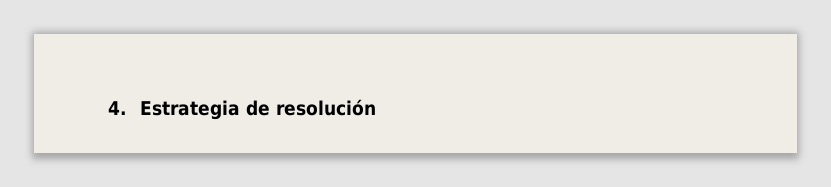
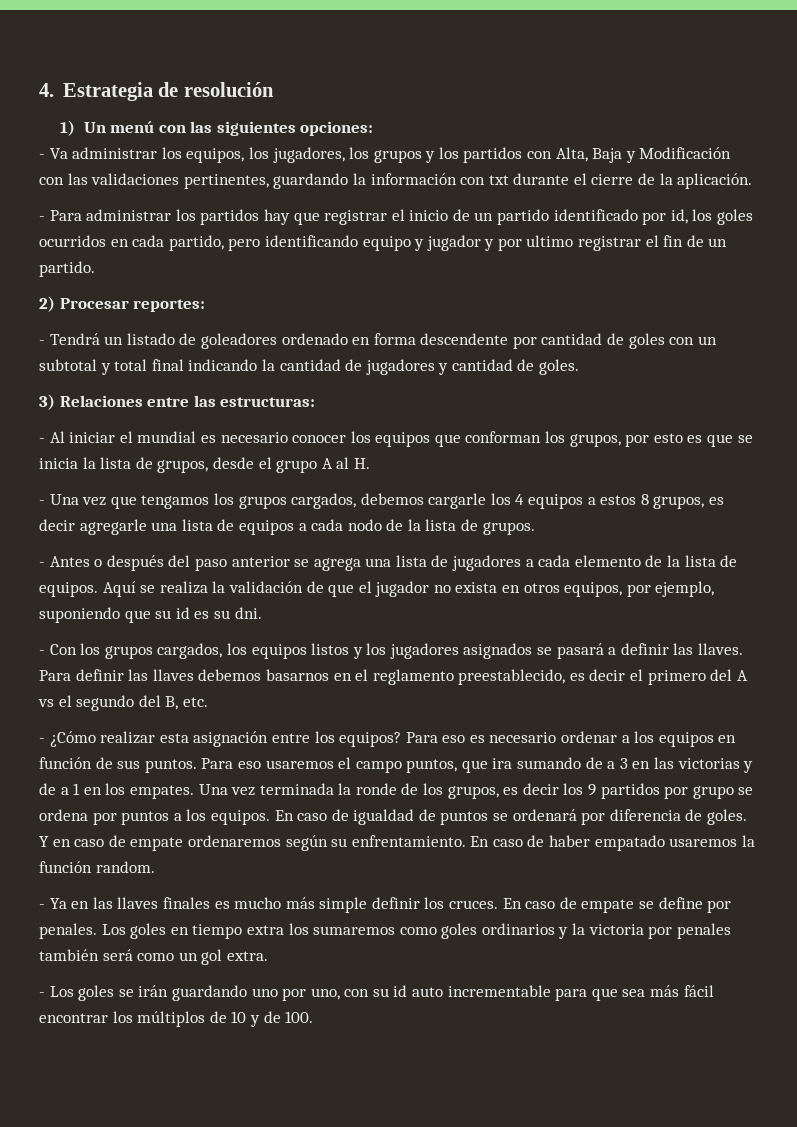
(376, 107) none -> [60,120,374,136] [39,147,732,163] [39,173,753,189] [39,209,754,225] [39,235,728,251] [39,261,95,277] [39,296,206,312] [39,333,717,349] [39,359,580,375] [39,394,316,410] [39,431,753,447] [39,457,370,473] [39,493,725,509] [39,519,535,535] [39,555,738,571] [39,581,715,597] [39,607,262,623] [39,643,744,659] [39,669,748,685] [38,695,208,711] [39,731,737,747] [39,757,754,773] [39,783,754,799] [39,809,748,825] [39,835,755,851] [39,861,155,873] [39,897,732,913] [39,923,731,939] [39,949,268,965] [39,985,714,1001] [39,1011,314,1027] // 1) Un menú con las siguientes opciones: // - Va administrar los equipos, los jugadores, los grupos y los partidos con Alta, Baja y Modificación con las validaciones pertinentes, guardando la información con txt durante el cierre de la aplicación. // - Para administrar los partidos hay que registrar el inicio de un partido identificado por id, los goles ocurridos en cada partido, pero identificando equipo y jugador y por ultimo registrar el fin de un partido. // 2) Procesar reportes: // - Tendrá un listado de goleadores ordenado en forma descendente por cantidad de goles con un subtotal y total final indicando la cantidad de jugadores y cantidad de goles. // 3) Relaciones entre las estructuras: // - Al iniciar el mundial es necesario conocer los equipos que conforman los grupos, por esto es que se inicia la lista de grupos, desde el grupo A al H. // - Una vez que tengamos los grupos cargados, debemos cargarle los 4 equipos a estos 8 grupos, es decir agregarle una lista de equipos a cada nodo de la lista de grupos. // - Antes o después del paso anterior se agrega una lista de jugadores a cada elemento de la lista de equipos. Aquí se realiza la validación de que el jugador no exista en otros equipos, por ejemplo, suponiendo que su id es su dni. // - Con los grupos cargados, los equipos listos y los jugadores asignados se pasará a definir las llaves. Para definir las llaves debemos basarnos en el reglamento preestablecido, es decir el primero del A vs el segundo del B, etc. // - ¿Cómo realizar esta asignación entre los equipos? Para eso es necesario ordenar a los equipos en función de sus puntos. Para eso usaremos el campo puntos, que ira sumando de a 3 en las victorias y de a 1 en los empates. Una vez terminada la ronde de los grupos, es decir los 9 partidos por grupo se ordena por puntos a los equipos. En caso de igualdad de puntos se ordenará por diferencia de goles. Y en caso de empate ordenaremos según su enfrentamiento. En caso de haber empatado usaremos la función random. // - Ya en las llaves finales es mucho más simple definir los cruces. En caso de empate se define por penales. Los goles en tiempo extra los sumaremos como goles ordinarios y la victoria por penales también será como un gol extra. // - Los goles se irán guardando uno por uno, con su id auto incrementable para que sea más fácil encontrar los múltiplos de 10 y de 100.

